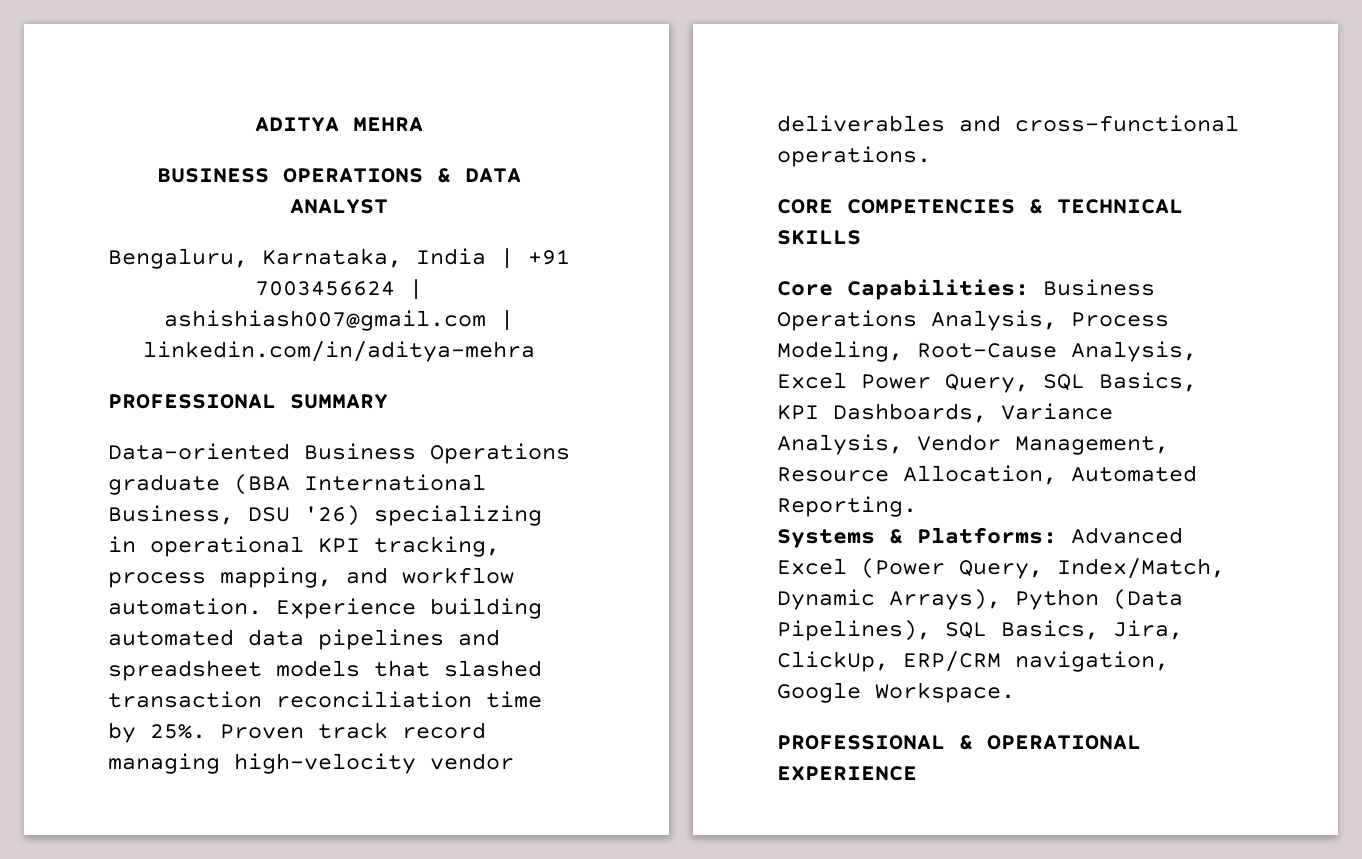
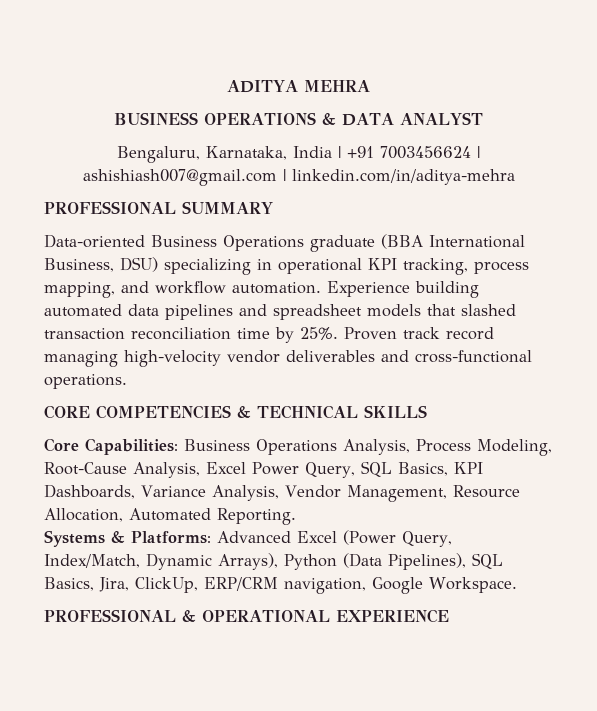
[248,505,360,526] DSU '26) -> [120,257,158,272] DSU)

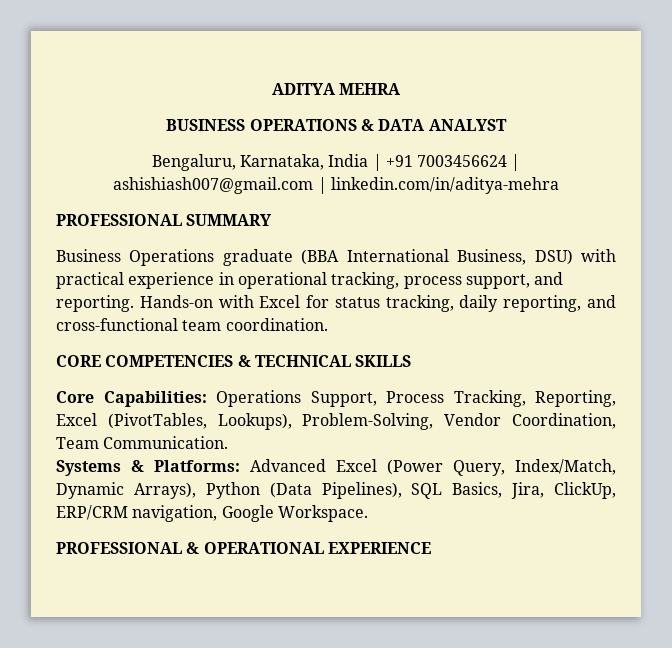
[44,234,145,248] Data-oriented -> (273, 220) none
[164,258,251,275] specializing -> [581,249,617,262] [56,272,215,289] with practical experience
[368,258,397,270] KPI -> (327, 280) none
[44,281,479,298] [44,304,516,320] [44,327,494,343] [44,350,532,367] [44,374,127,389] mapping, and workflow automation. Experience building automated data pipelines and spreadsheet models that slashed transaction reconciliation time by 25%. Proven track record managing high-velocity vendor deliverables and cross-functional operations. -> [465,272,564,289] [56,295,616,312] [56,318,328,331] support, and reporting. Hands-on with Excel for status tracking, daily reporting, and cross-functional team coordination.
[184,439,552,456] [44,461,483,478] [44,484,520,502] [44,508,296,525] Business Operations Analysis, Process Modeling, Root-Cause Analysis, Excel Power Query, SQL Basics, KPI Dashboards, Variance Analysis, Vendor Management, Resource Allocation, Automated Reporting. -> [216,390,616,407] [56,413,616,430] [56,436,229,449] Operations Support, Process Tracking, Reporting, Excel (PivotTables, Lookups), Problem-Solving, Vendor Coordination, Team Communication.

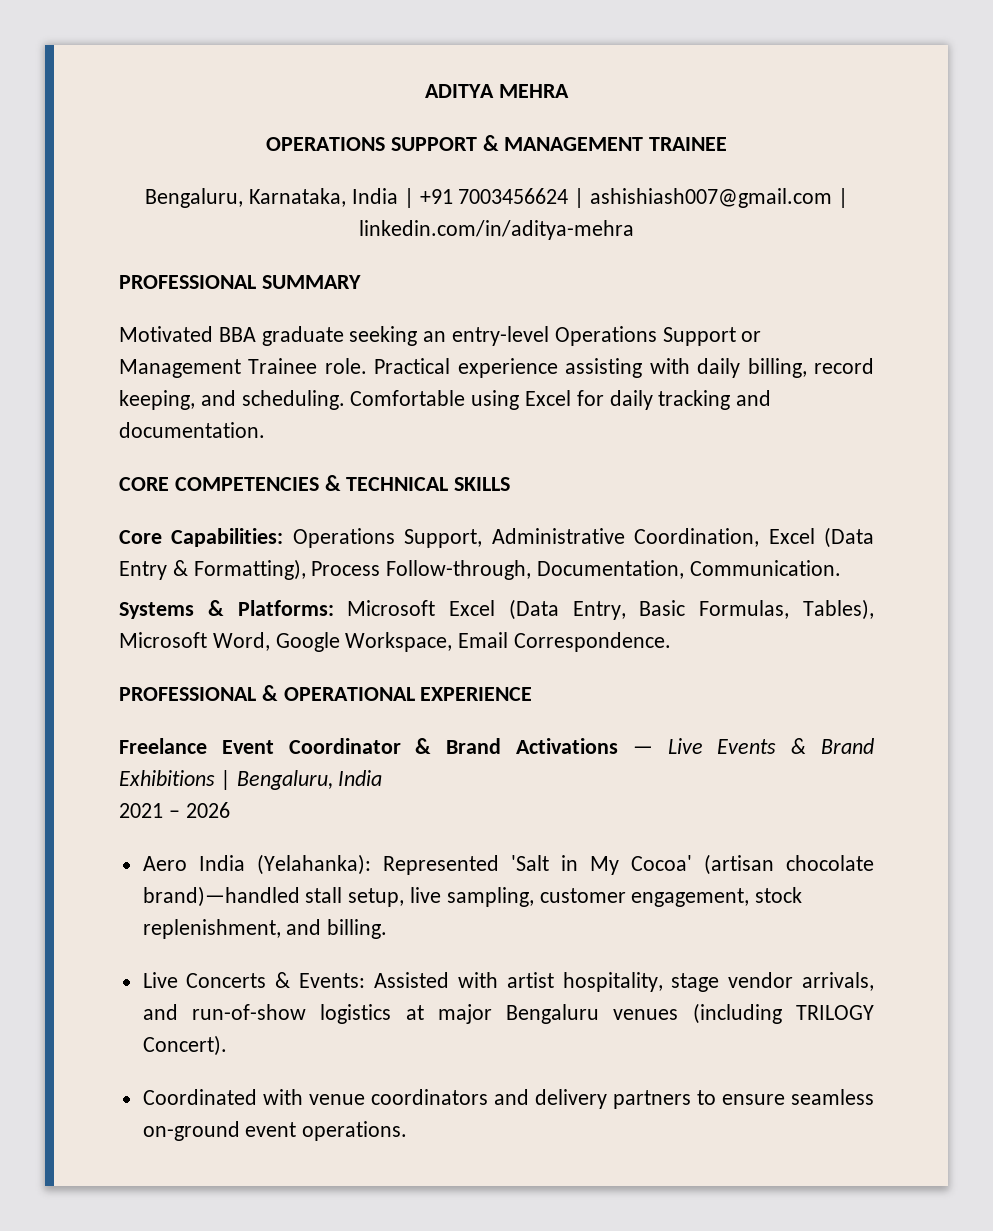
[166,119,507,131] BUSINESS OPERATIONS & DATA ANALYST -> [265,135,728,151] OPERATIONS SUPPORT & MANAGEMENT TRAINEE
[56,249,617,266] [56,272,564,289] [56,295,616,312] [56,318,328,331] Business Operations graduate (BBA International Business, DSU) with practical experience in operational tracking, process support, and reporting. Hands-on with Excel for status tracking, daily reporting, and cross-functional team coordination. -> [119,326,762,346] [119,358,875,378] [119,390,772,410] [119,422,265,438] Motivated BBA graduate seeking an entry-level Operations Support or Management Trainee role. Practical experience assisting with daily billing, record keeping, and scheduling. Comfortable using Excel for daily tracking and documentation.
[386,390,616,407] [56,413,616,430] [56,436,229,449] [56,459,616,476] [56,482,616,499] [56,505,368,522] [56,542,431,554] Process Tracking, Reporting, Excel (PivotTables, Lookups), Problem-Solving, Vendor Coordination, Team Communication. // Systems & Platforms: Advanced Excel (Power Query, Index/Match, Dynamic Arrays), Python (Data Pipelines), SQL Basics, Jira, ClickUp, ERP/CRM navigation, Google Workspace. // PROFESSIONAL & OPERATIONAL EXPERIENCE -> [491,527,875,548] [119,559,841,580] [119,599,875,620] [119,632,672,652] [119,685,533,701] [119,738,874,754] [119,770,383,790] [119,802,230,818] [142,854,874,875] [142,886,803,907] [142,919,388,939] [142,972,874,992] [142,1003,874,1024] [142,1035,227,1056] [142,1089,874,1109] [142,1121,408,1141] Administrative Coordination, Excel (Data Entry & Formatting), Process Follow-through, Documentation, Communication. // Systems & Platforms: Microsoft Excel (Data Entry, Basic Formulas, Tables), Microsoft Word, Google Workspace, Email Correspondence. // PROFESSIONAL & OPERATIONAL EXPERIENCE // Freelance Event Coordinator & Brand Activations — Live Events & Brand Exhibitions | Bengaluru, India // 2021 – 2026 // Aero India (Yelahanka): Represented 'Salt in My Cocoa' (artisan chocolate brand)—handled stall setup, live sampling, customer engagement, stock replenishment, and billing. // Live Concerts & Events: Assisted with artist hospitality, stage vendor arrivals, and run-of-show logistics at major Bengaluru venues (including TRILOGY Concert). // Coordinated with venue coordinators and delivery partners to ensure seamless on-ground event operations.

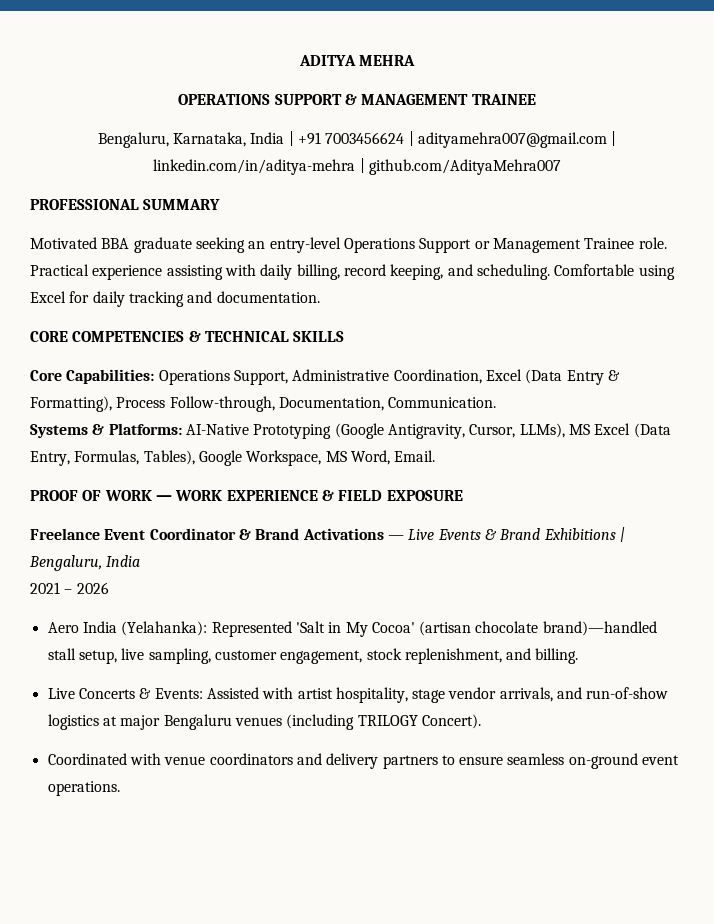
[589,188,832,208] ashishiash007@gmail.com -> [417,132,607,148] adityamehra007@gmail.com
(634, 230) none -> [359,158,561,175] | github.com/AdityaMehra007
[347,600,436,616] Microsoft -> [185,423,590,439] AI-Native Prototyping (Google Antigravity, Cursor, LLMs), MS
[639,600,686,616] Basic -> (70, 458) none
[119,632,672,652] [119,685,533,701] Microsoft Word, Google Workspace, Email Correspondence. // PROFESSIONAL & OPERATIONAL EXPERIENCE -> [198,450,436,466] [30,490,463,501] Google Workspace, MS Word, Email. // PROOF OF WORK — WORK EXPERIENCE & FIELD EXPOSURE

